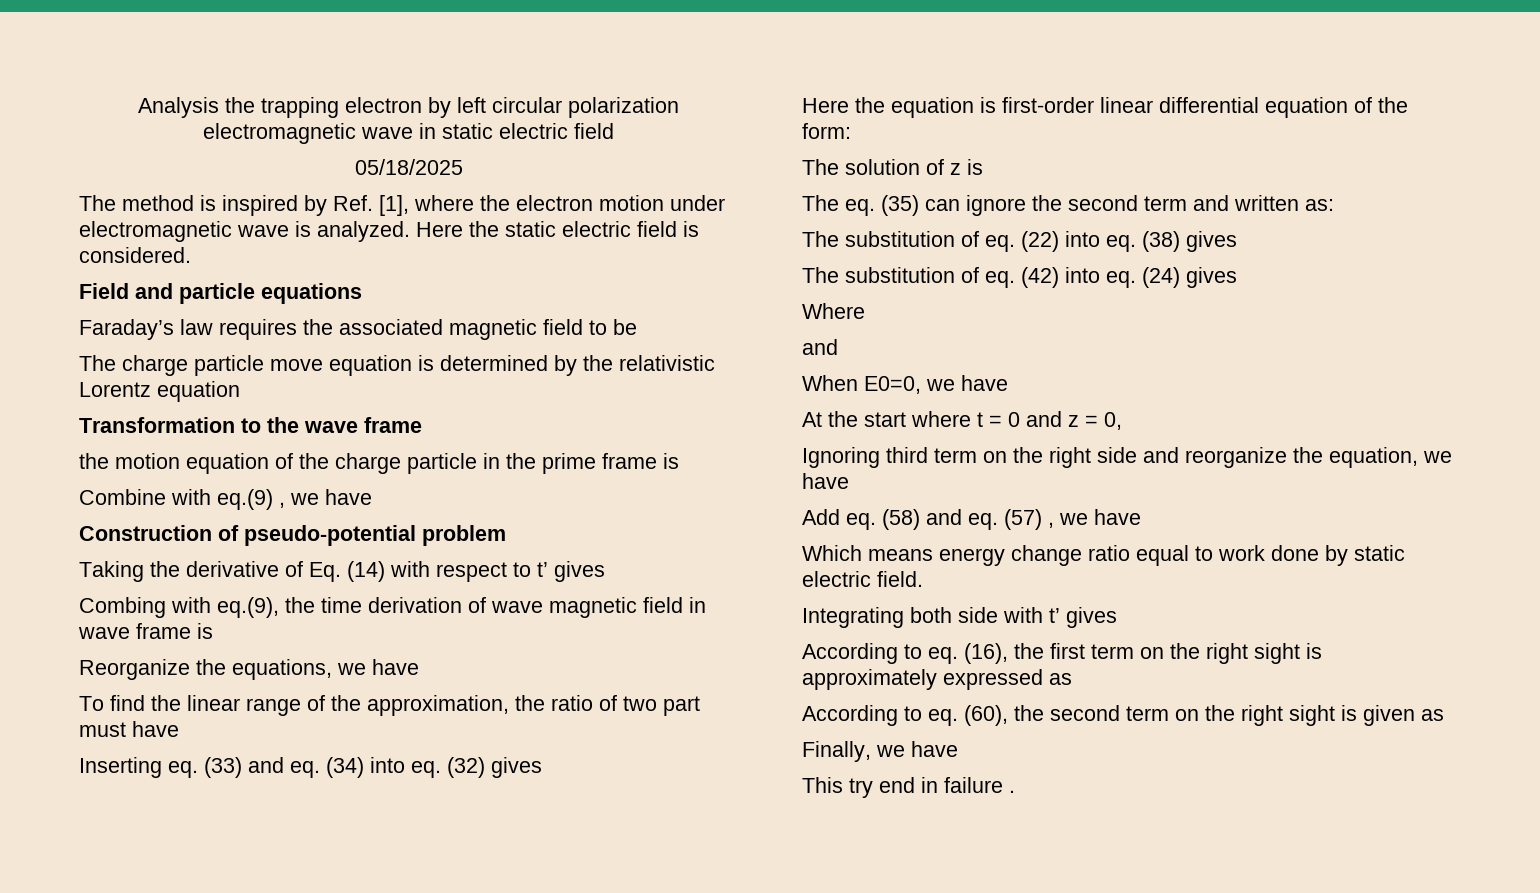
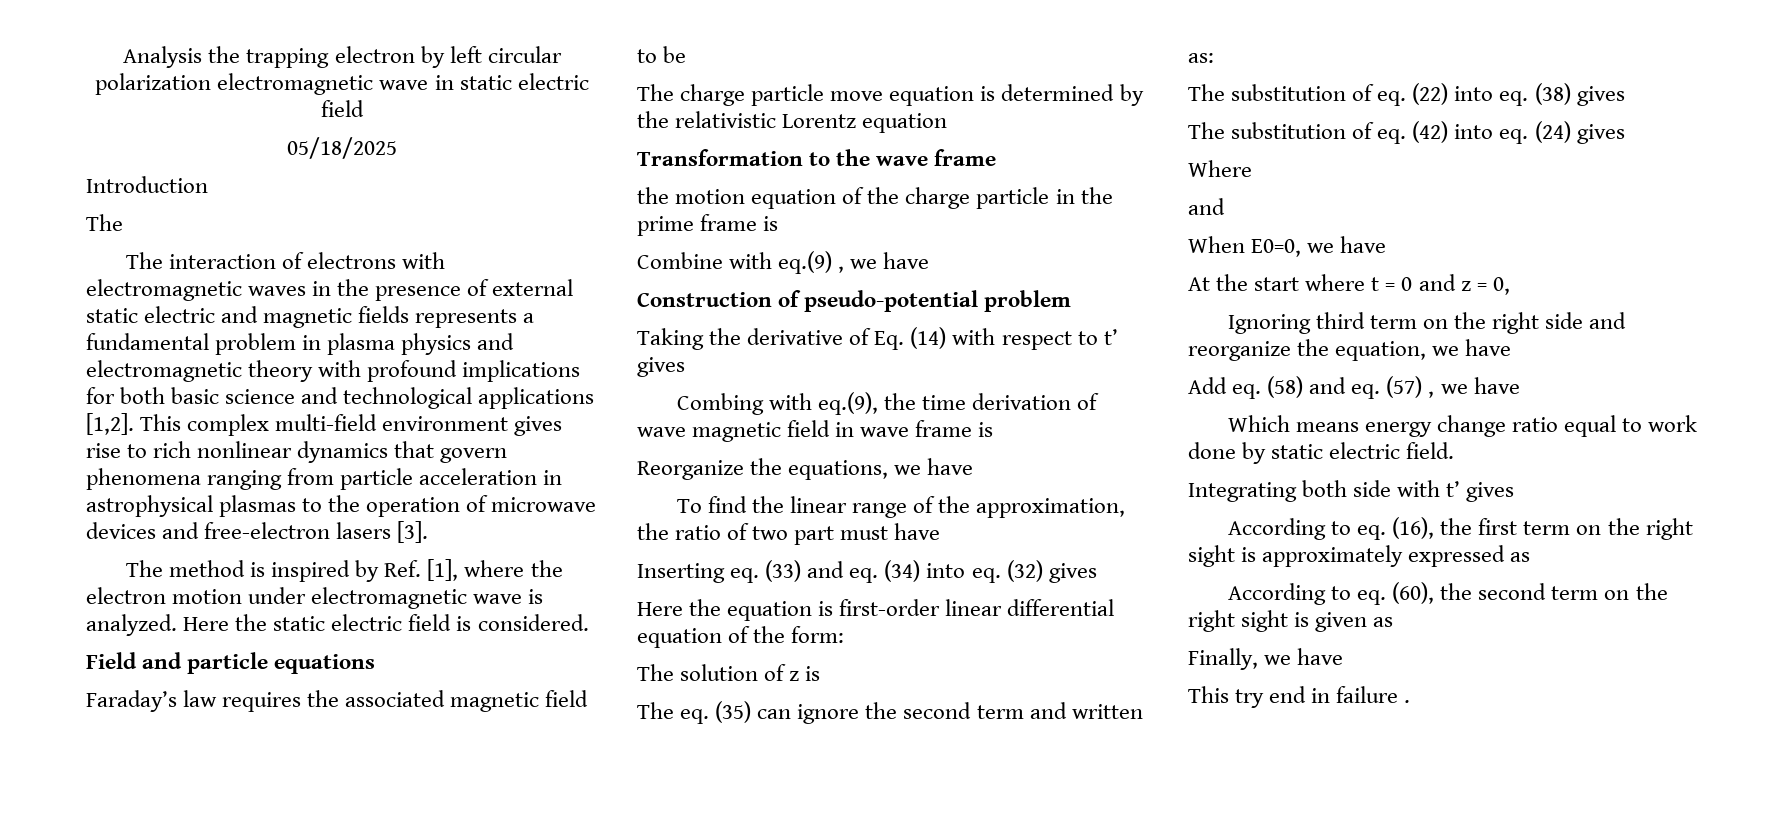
(463, 167) none -> [86,176,208,193] [86,214,123,231] [125,252,446,269] [86,279,574,301] [86,306,535,328] [86,333,515,355] [86,360,581,382] [86,387,595,409] [86,413,563,436] [86,441,508,463] [86,468,563,490] [86,495,597,517] [86,521,429,543] // Introduction // The // The interaction of electrons with electromagnetic waves in the presence of external static electric and magnetic fields represents a fundamental problem in plasma physics and electromagnetic theory with profound implications for both basic science and technological applications [1,2]. This complex multi-field environment gives rise to rich nonlinear dynamics that govern phenomena ranging from particle acceleration in astrophysical plasmas to the operation of microwave devices and free-electron lasers [3].

